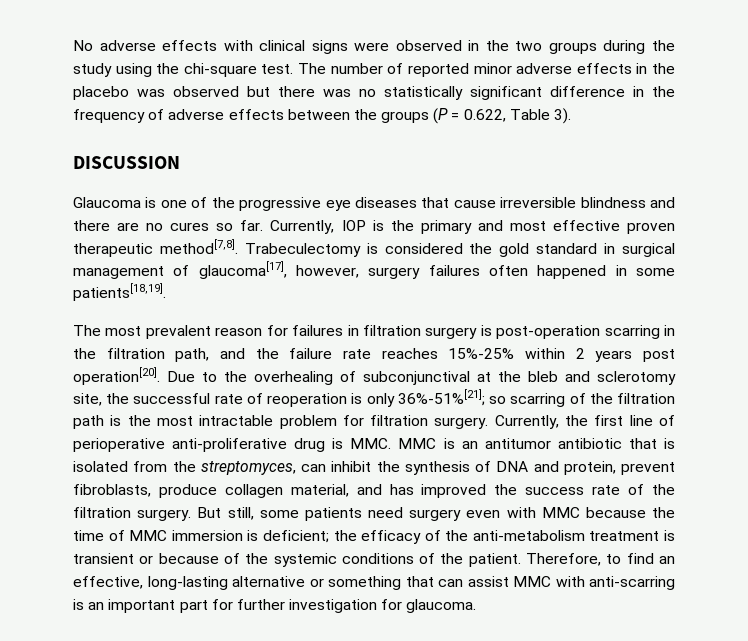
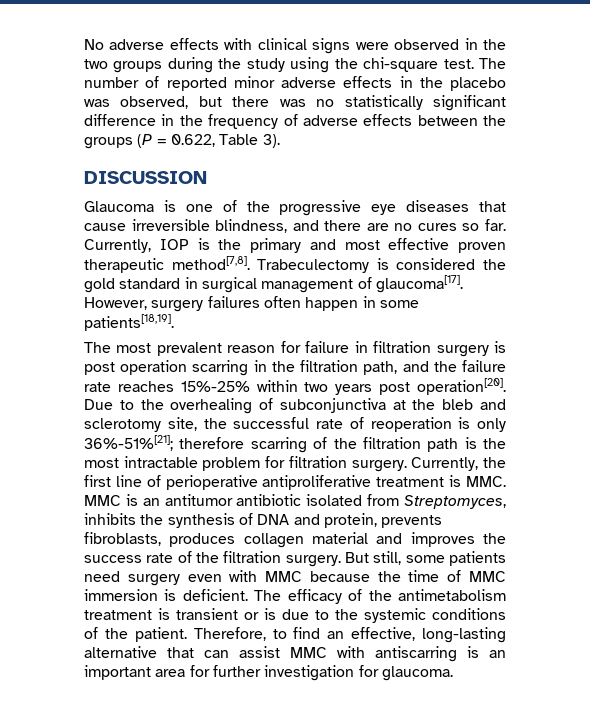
[173,86,239,97] observed -> [120,96,189,109] observed,
[580,197,646,208] blindness -> [215,219,288,233] blindness,
[198,261,359,279] glaucoma[17], however, -> [375,275,463,293] [84,297,147,310] glaucoma[17]. However,
[537,265,607,279] happened -> [305,297,359,311] happen
[292,325,344,336] failures -> [305,341,350,353] failure
[496,325,601,339] post-operation -> [84,360,188,375] post operation
[575,348,585,359] 2 -> [304,382,329,392] two
[363,371,470,385] subconjunctival -> [279,398,386,413] subconjunctiva
[489,396,507,404] so -> [179,437,245,449] therefore
[172,438,326,452] anti-proliferative drug -> [262,475,445,490] antiproliferative treatment
[628,438,676,449] [73,461,372,475] that is isolated from the streptomyces, can inhibit -> [306,494,506,509] [84,513,136,525] isolated from Streptomyces, inhibits
[621,462,675,475] [73,484,487,498] prevent fibroblasts, produce collagen material, and has improved -> [381,515,443,528] [84,532,475,548] prevents fibroblasts, produces collagen material and improves
[262,530,357,543] deficient; the -> [182,589,282,601] deficient. The
[472,530,585,541] anti-metabolism -> [398,589,506,601] antimetabolism
[158,553,240,564] because of -> [264,608,329,620] is due to
[309,576,401,590] or something -> (157, 652) none
[589,576,675,590] anti-scarring -> [375,646,457,662] antiscarring
[179,600,208,613] part -> [155,669,186,677] area

